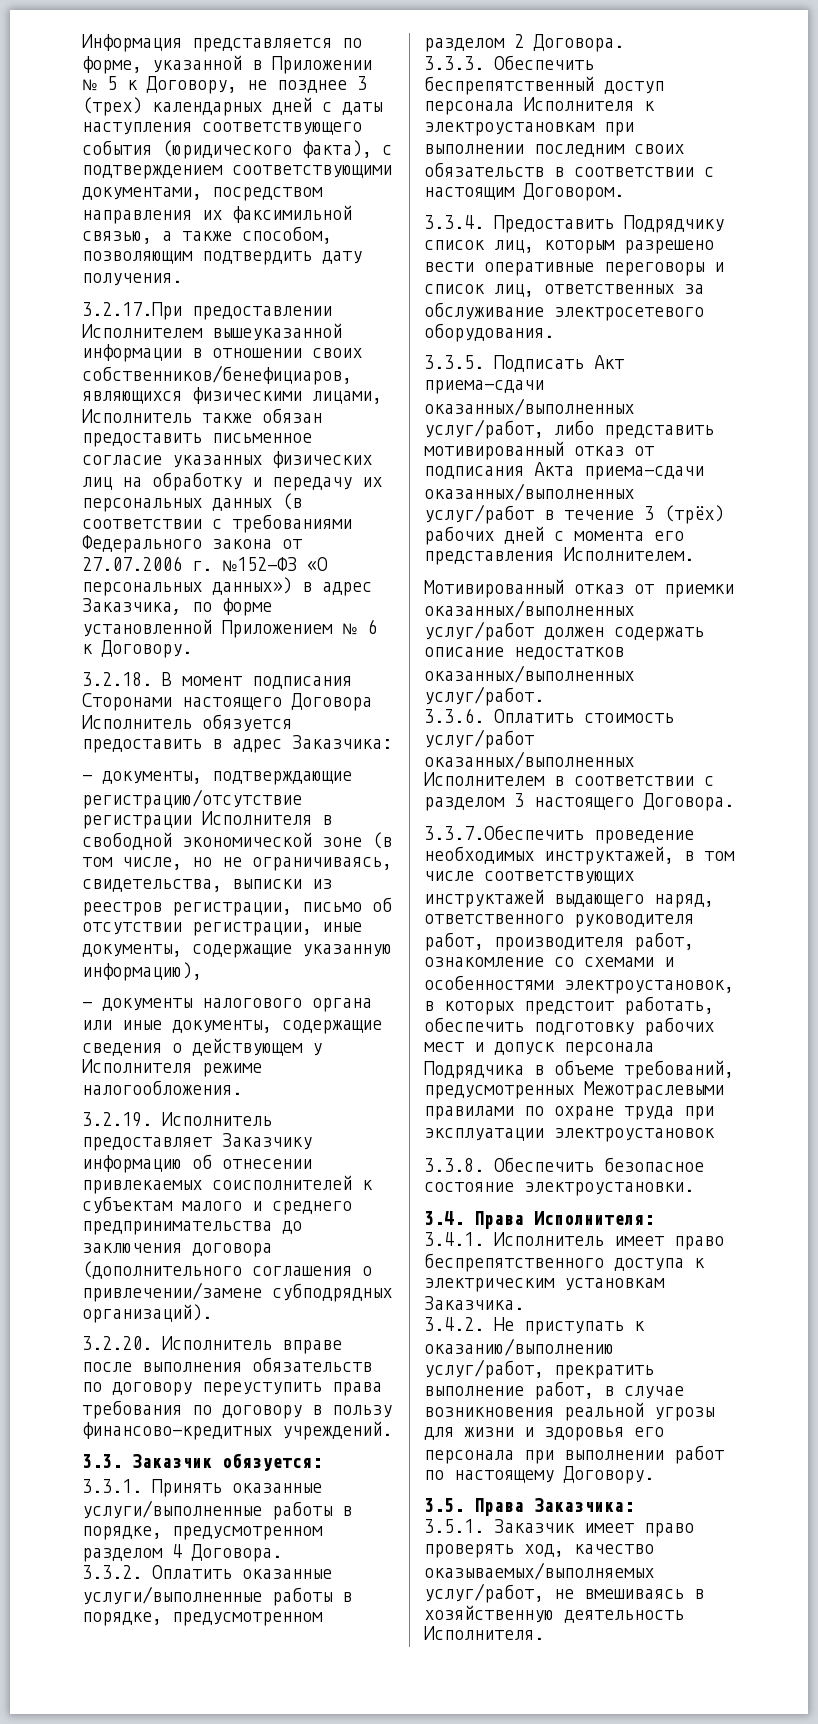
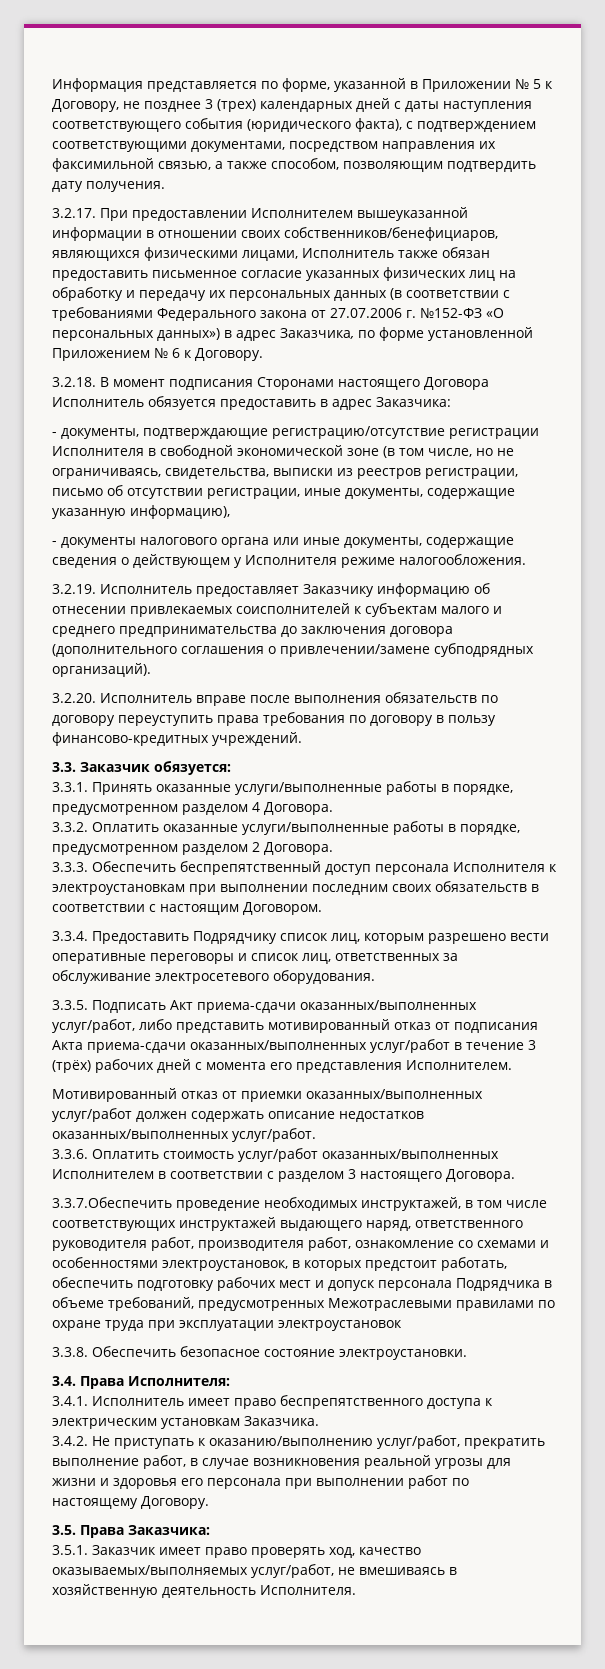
[82,302,182,320] 3.2.17.При -> [52,208,128,221] 3.2.17. При

